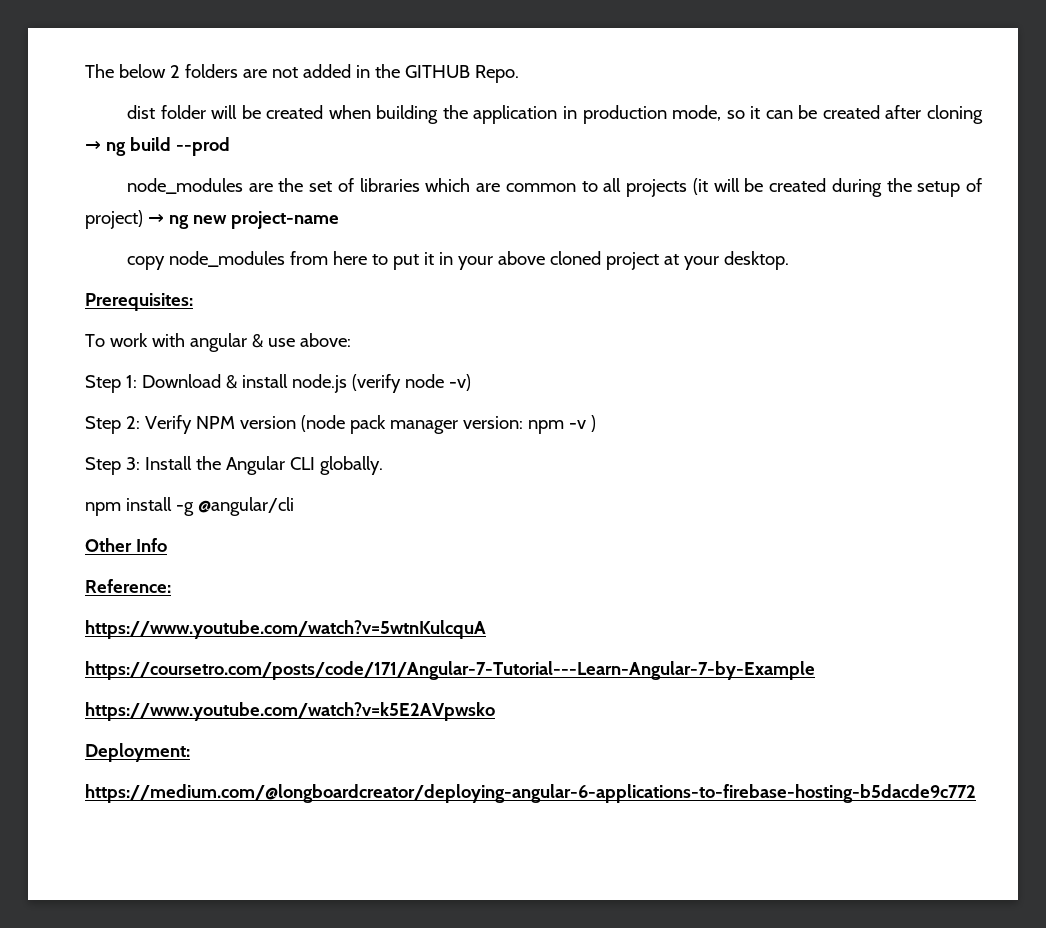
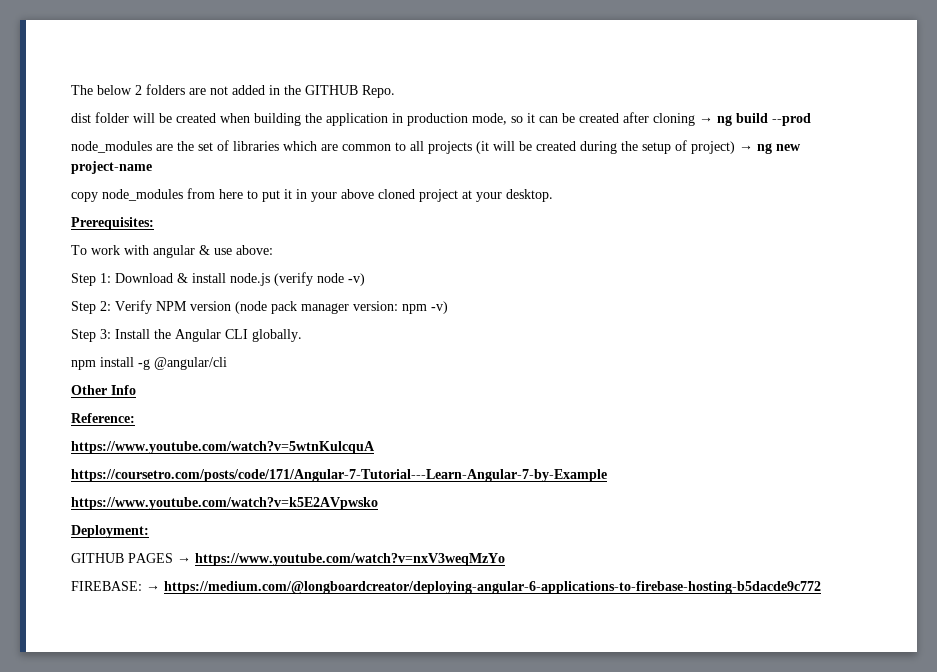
[568,415,596,432] -v ) -> [431,301,448,314] -v)
(190, 752) none -> [71,553,505,566] [71,581,160,591] GITHUB PAGES → https://www.youtube.com/watch?v=nxV3weqMzYo // FIREBASE: →

